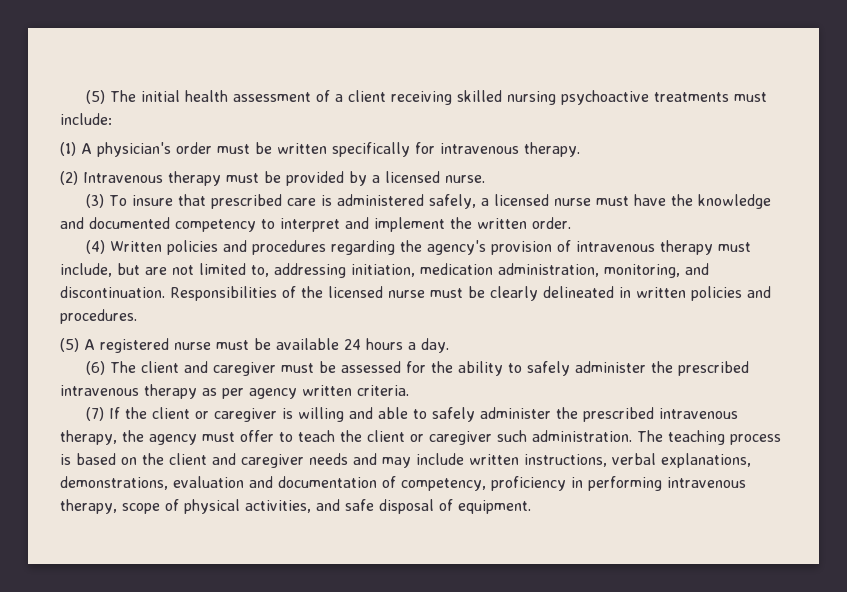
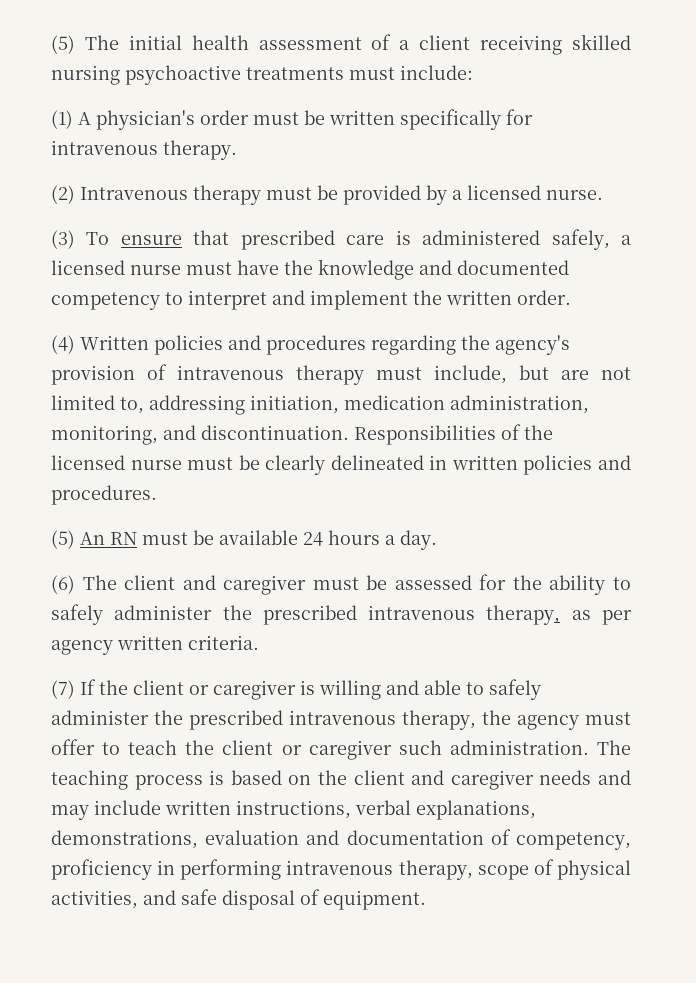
[132,195,174,206] insure -> [120,235,182,245] ensure
[84,338,211,353] A registered nurse -> [80,532,137,545] An RN
[144,384,197,399] therapy -> [486,605,561,625] therapy,

